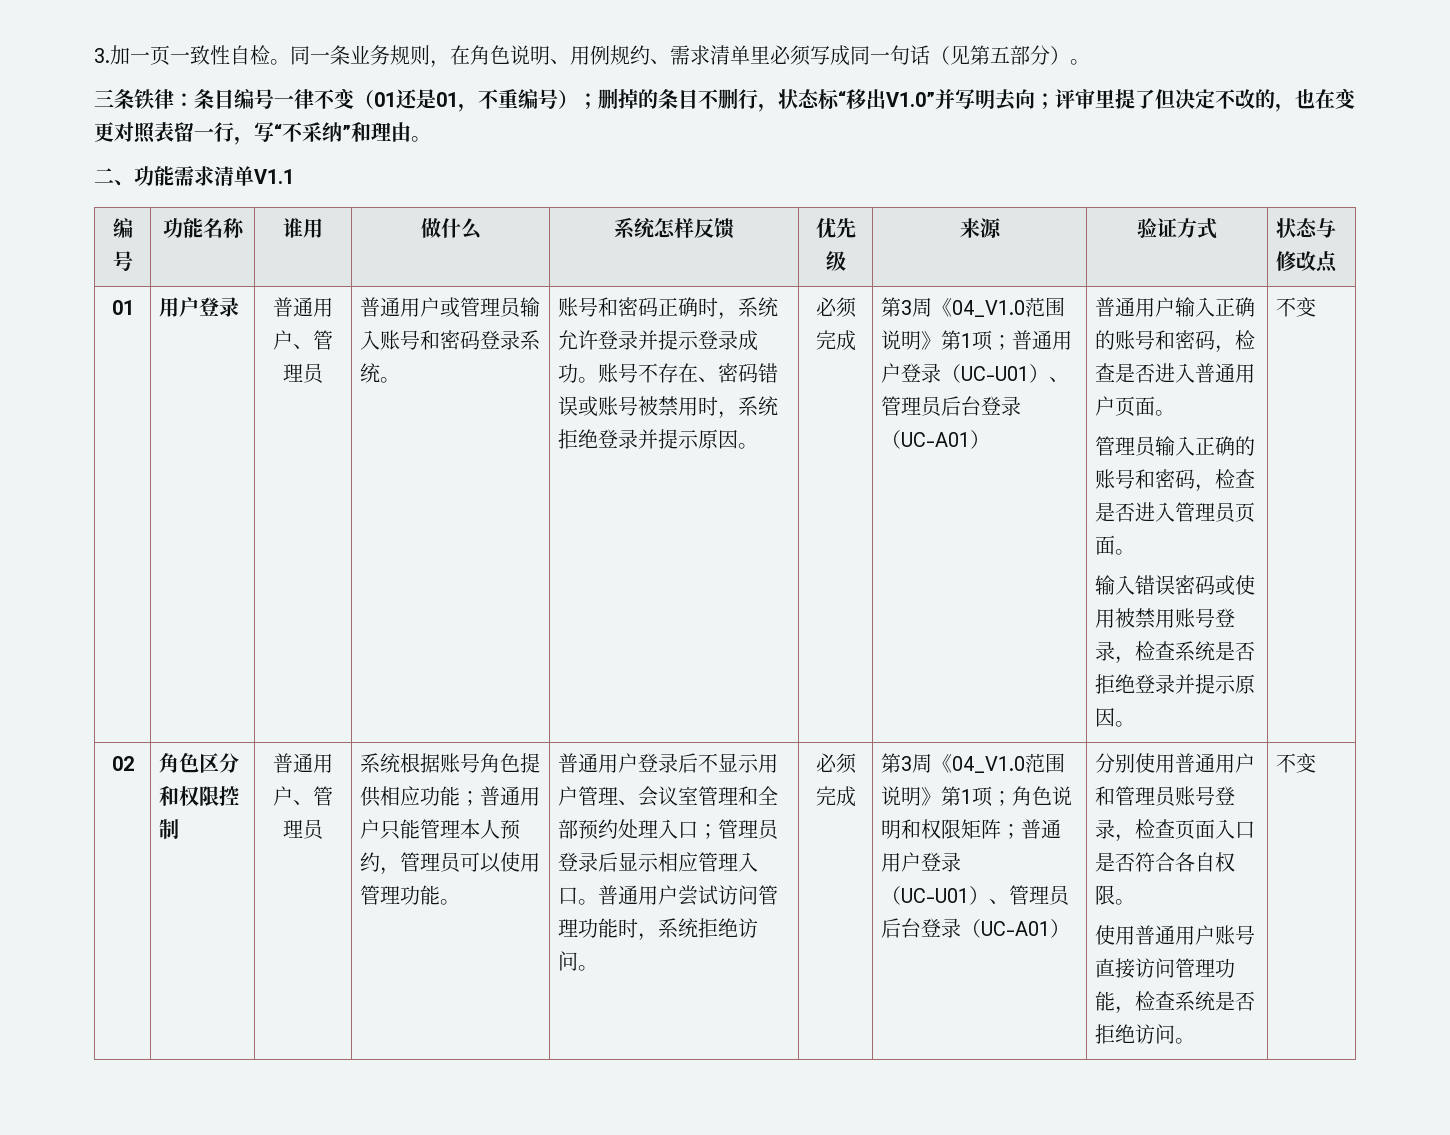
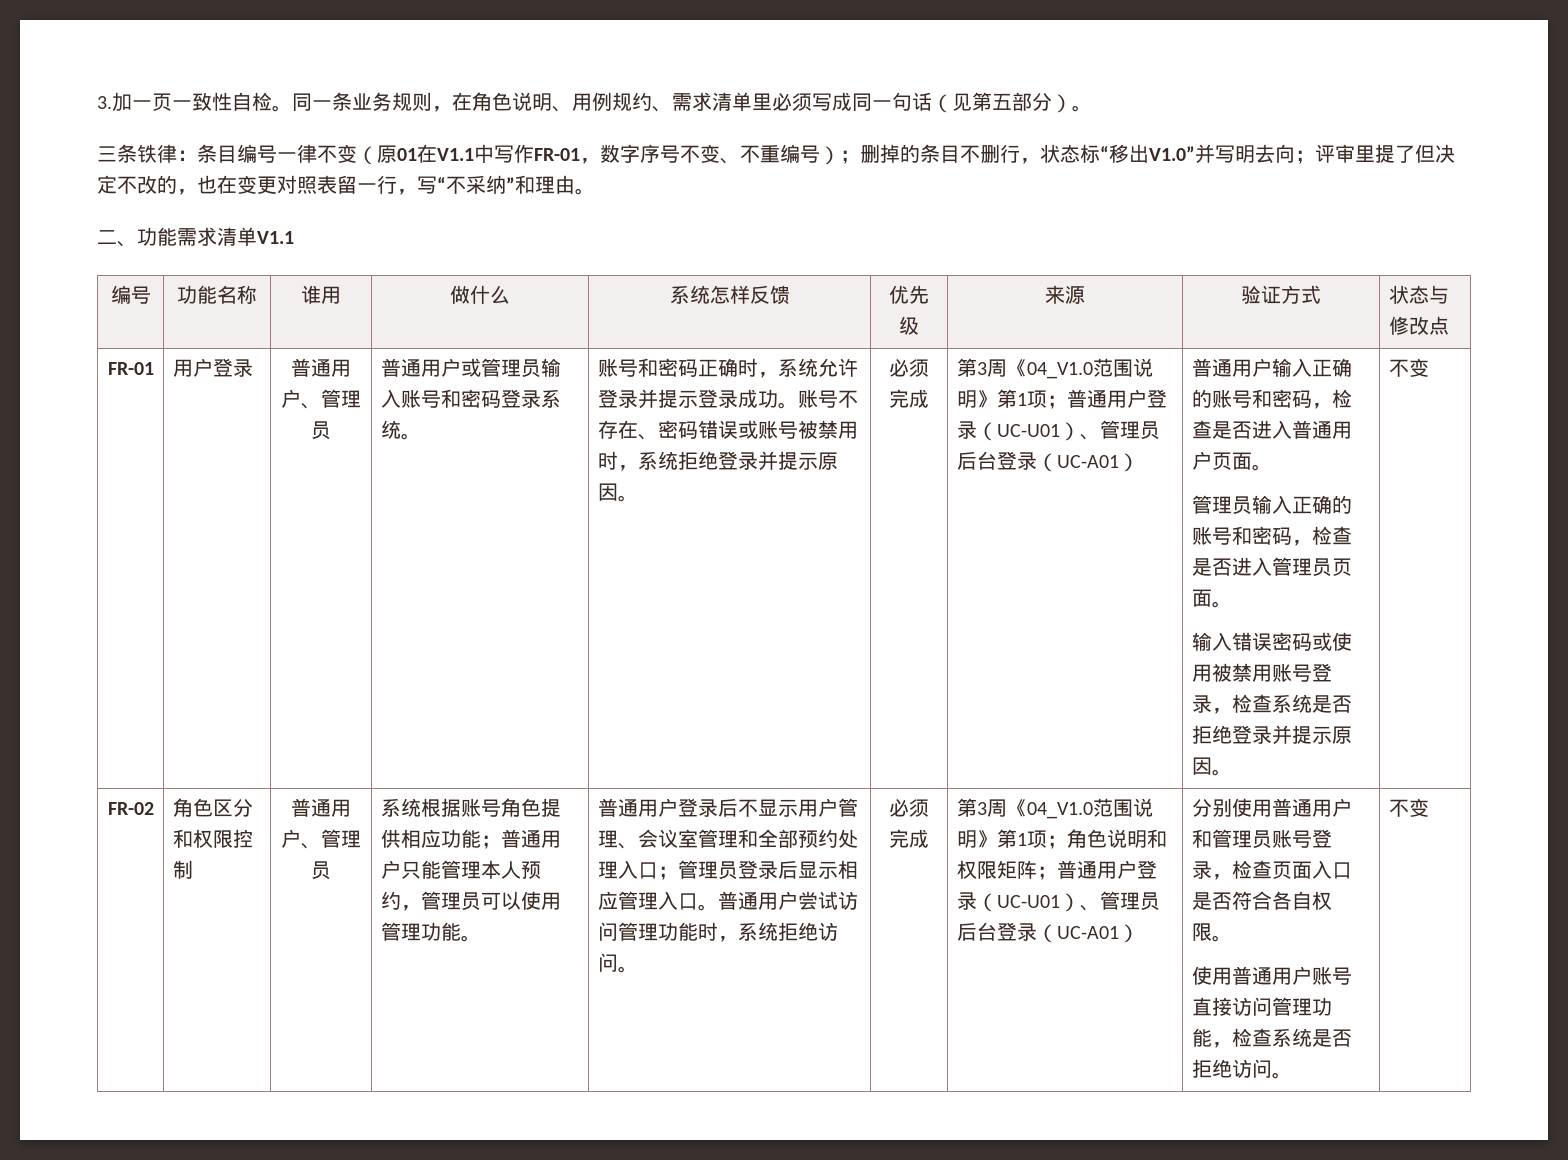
[374,89,478,112] 01还是01， -> [377,144,740,164] 原01在V1.1中写作FR-01，数字序号不变、
[111,300,134,315] 01 -> [107,362,154,375] FR-01
[111,756,134,771] 02 -> [107,802,154,815] FR-02

